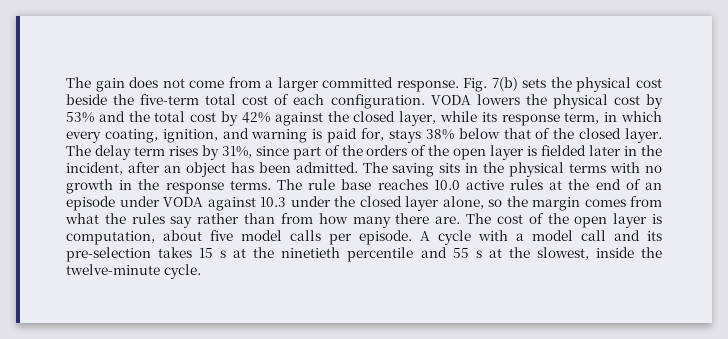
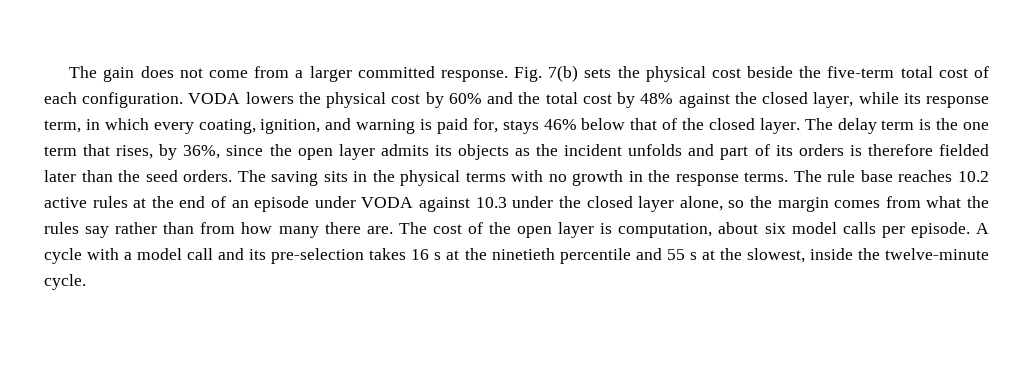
[66,112,94,123] 53% -> [448,93,482,104] 60%
[241,112,270,123] 42% -> [640,93,674,104] 48%
[425,129,454,140] 38% -> [543,119,577,130] 46%
[168,145,663,160] [66,162,358,177] rises by 31%, since part of the orders of the open layer is fielded later in the incident, after an object has been admitted. -> [919,118,989,130] [44,144,989,160] [44,170,233,182] is the one term that rises, by 36%, since the open layer admits its objects as the incident unfolds and part of its orders is therefore fielded later than the seed orders.
[433,180,460,190] 10.0 -> [957,171,989,182] 10.2
[210,230,233,241] five -> [764,223,786,234] six
[199,248,214,258] 15 -> [411,249,430,260] 16

